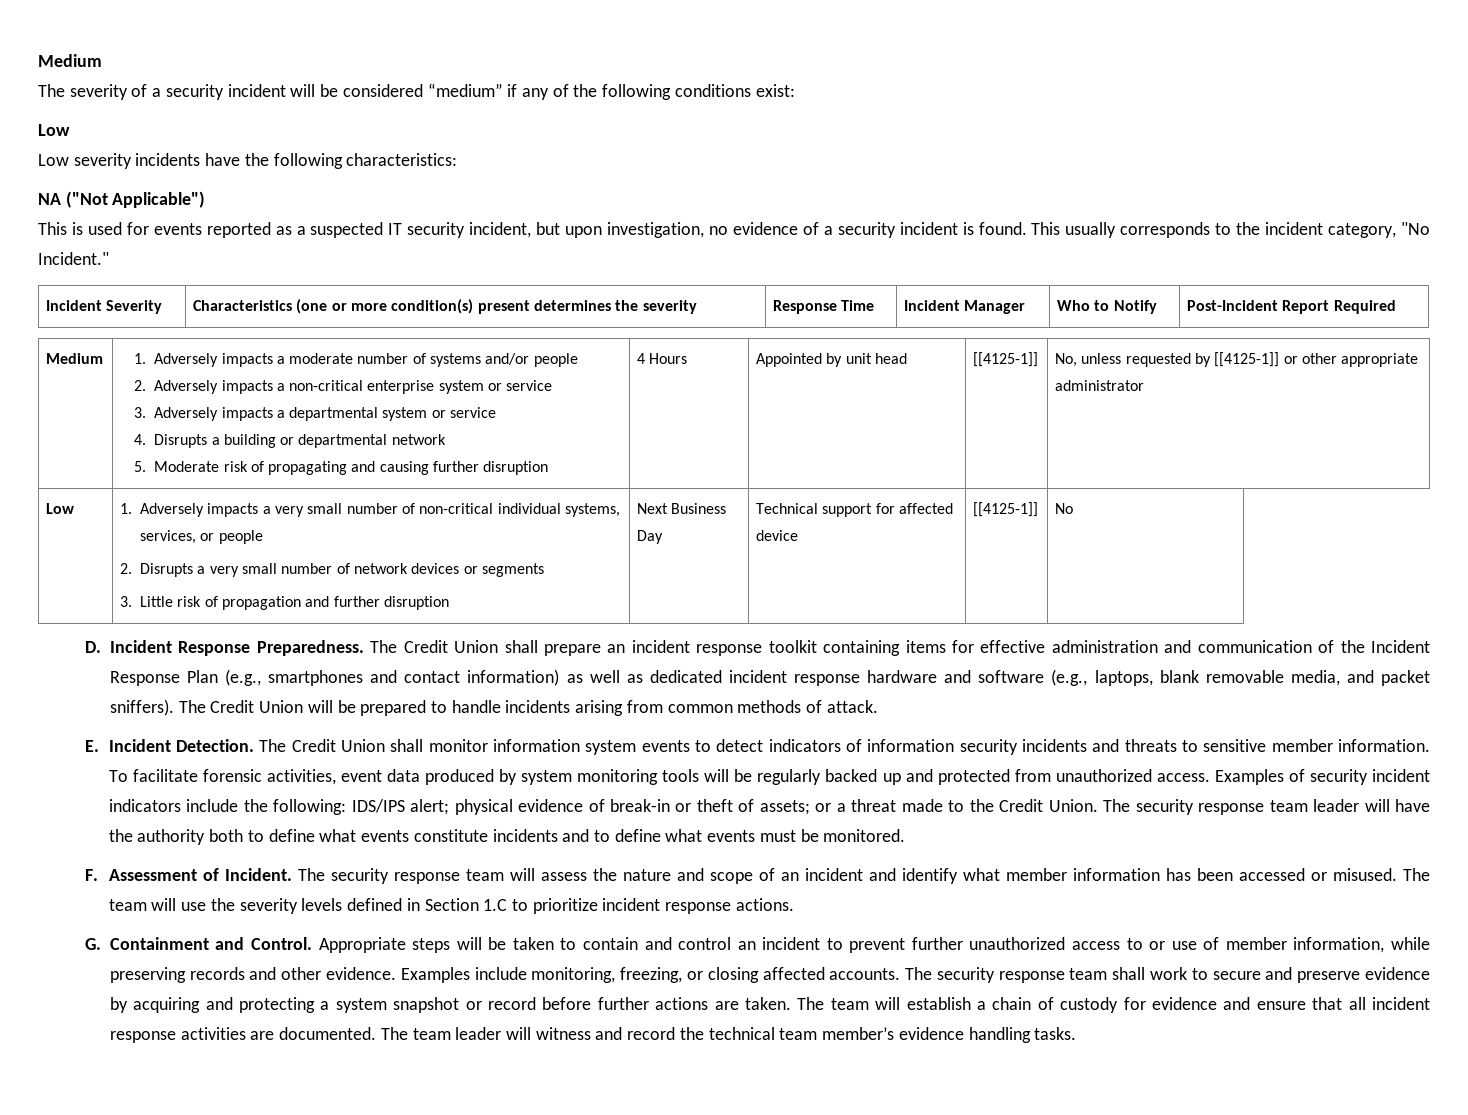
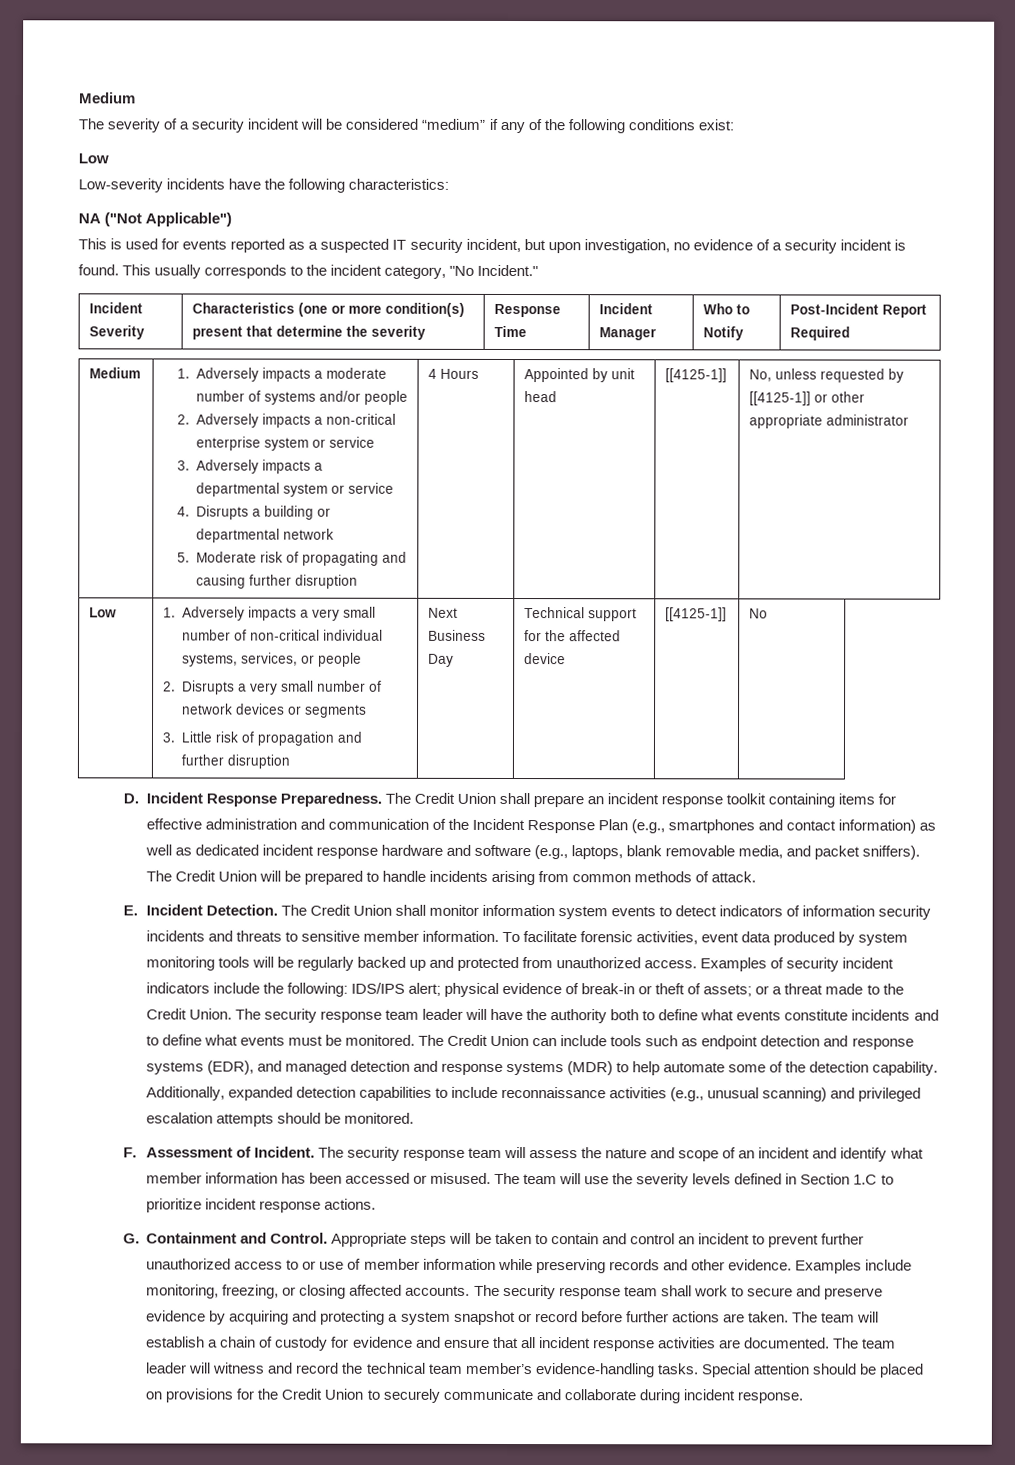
[38,153,132,169] Low severity -> [78,178,163,193] Low-severity
[533,300,611,311] determines -> [246,325,344,337] that determine
(895, 508) none -> [545,630,567,642] the
(906, 835) none -> [417,1034,914,1050] [145,1060,939,1076] [145,1086,922,1102] [145,1112,414,1127] The Credit Union can include tools such as endpoint detection and response systems (EDR), and managed detection and response systems (MDR) to help automate some of the detection capability. Additionally, expanded detection capabilities to include reconnaissance activities (e.g., unusual scanning) and privileged escalation attempts should be monitored.
[1293,937,1385,953] information, -> [422,1258,496,1270] information
[898,1027,1077,1043] evidence handling tasks. -> [534,1363,924,1378] [145,1388,803,1404] evidence-handling tasks. Special attention should be placed on provisions for the Credit Union to securely communicate and collaborate during incident response.

